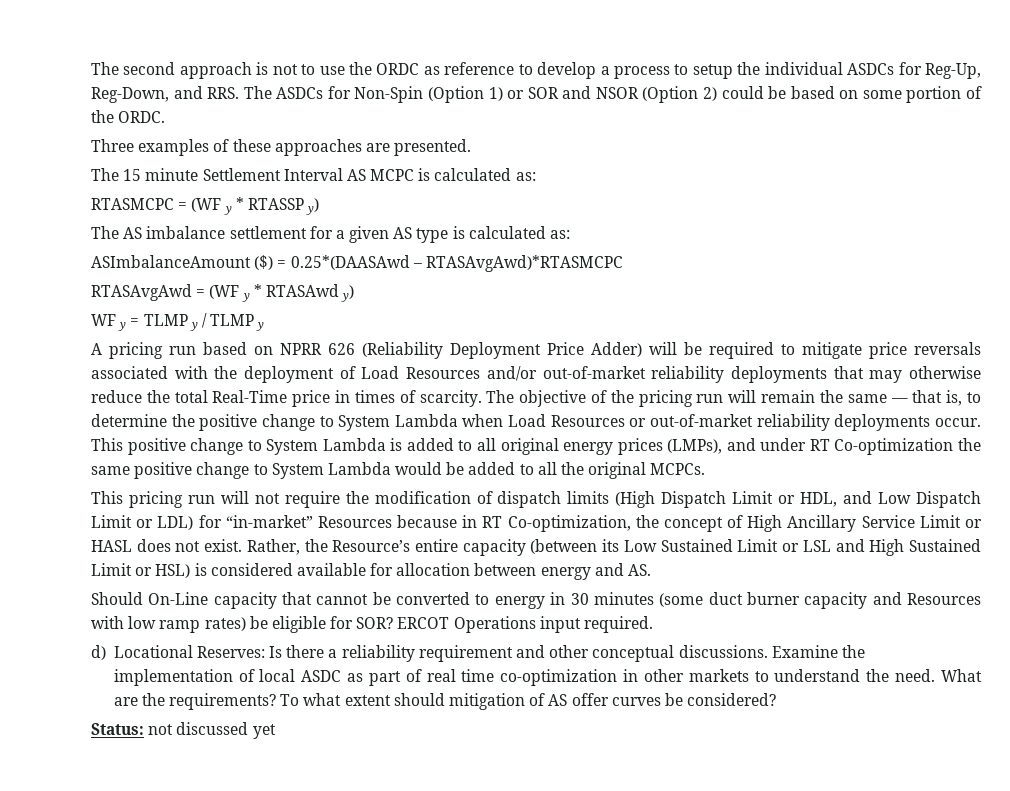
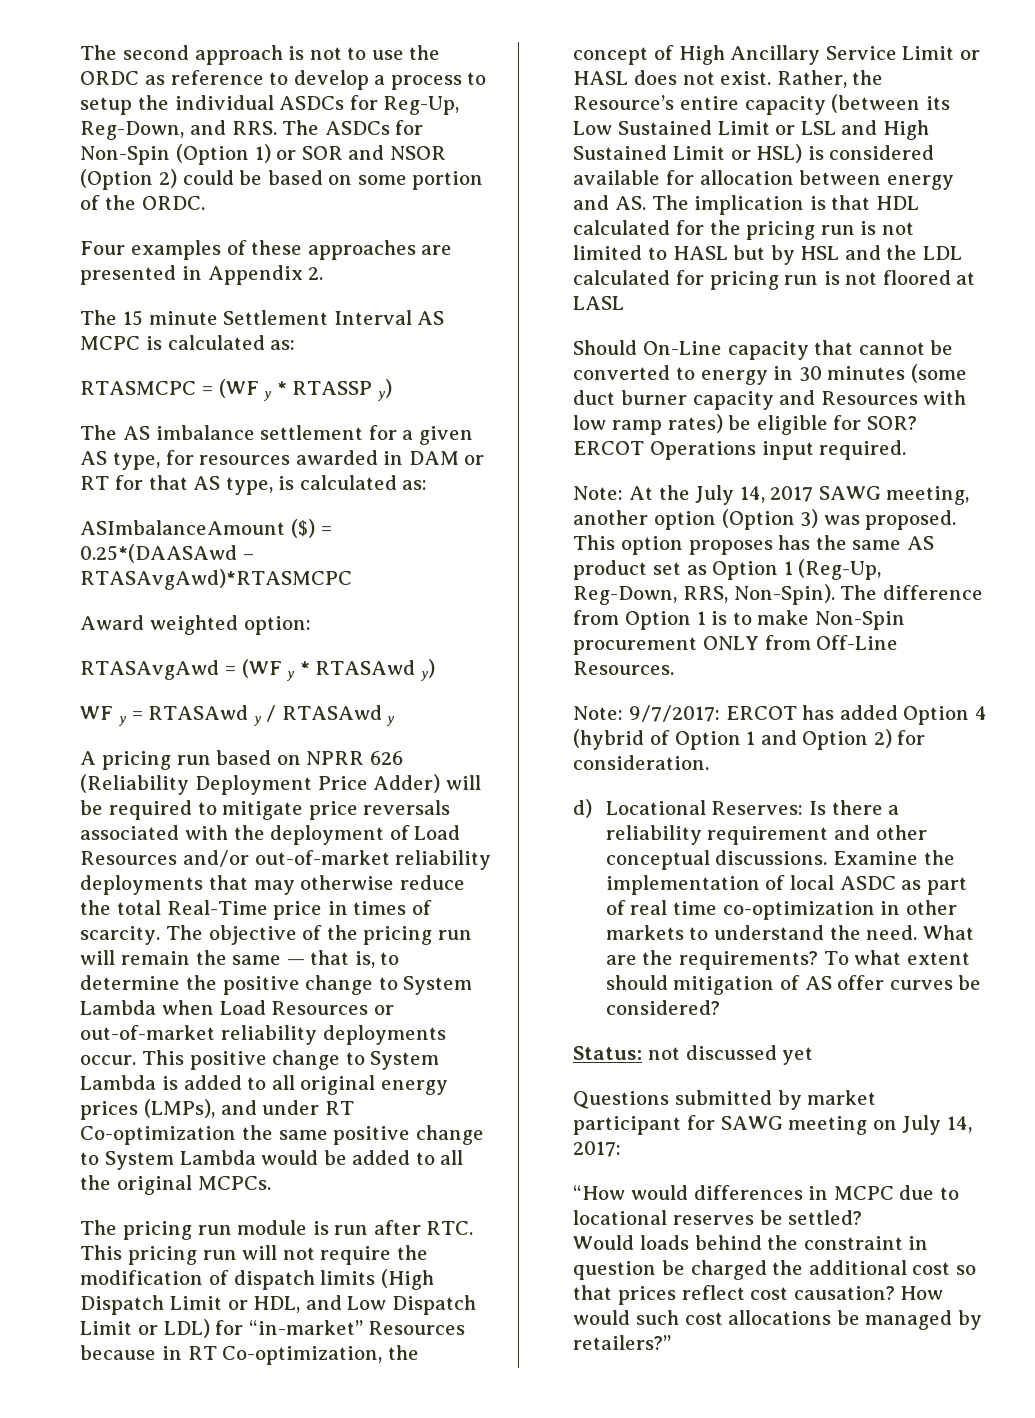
[90,139,134,152] Three -> [80,241,126,255] Four
[394,139,472,156] presented. -> [80,265,324,285] presented in Appendix 2.
[416,228,449,243] type -> [112,450,485,470] [80,475,273,495] type, for resources awarded in DAM or RT for that AS type,
(623, 263) none -> [80,615,311,635] // Award weighted option:
[143,314,188,326] TLMP -> [148,705,249,720] RTASAwd
[210,314,255,326] TLMP -> [281,705,382,720] RTASAwd
(706, 469) none -> [80,1220,474,1240] The pricing run module is run after RTC.
(651, 570) none -> [651,195,919,215] [573,220,914,240] [573,245,962,265] [573,270,976,290] [573,296,625,310] The implication is that HDL calculated for the pricing run is not limited to HASL but by HSL and the LDL calculated for pricing run is not floored at LASL
(653, 624) none -> [573,485,970,505] [573,509,957,530] [573,535,934,555] [573,559,882,580] [573,584,983,605] [573,610,905,630] [573,635,899,655] [573,661,675,675] [573,705,987,725] [573,729,926,750] [573,755,710,770] // Note: At the July 14, 2017 SAWG meeting, another option (Option 3) was proposed. This option proposes has the same AS product set as Option 1 (Reg-Up, Reg-Down, RRS, Non-Spin). The difference from Option 1 is to make Non-Spin procurement ONLY from Off-Line Resources. // Note: 9/7/2017: ERCOT has added Option 4 (hybrid of Option 1 and Option 2) for consideration.
(276, 731) none -> [573,1090,877,1110] [573,1115,972,1135] [573,1141,622,1157] [573,1185,959,1200] [573,1210,863,1225] [573,1235,929,1250] [573,1260,976,1280] [573,1285,944,1305] [573,1310,982,1330] [573,1335,672,1350] // Questions submitted by market participant for SAWG meeting on July 14, 2017: // “How would differences in MCPC due to locational reserves be settled? // Would loads behind the constraint in question be charged the additional cost so that prices reflect cost causation? How would such cost allocations be managed by retailers?”

